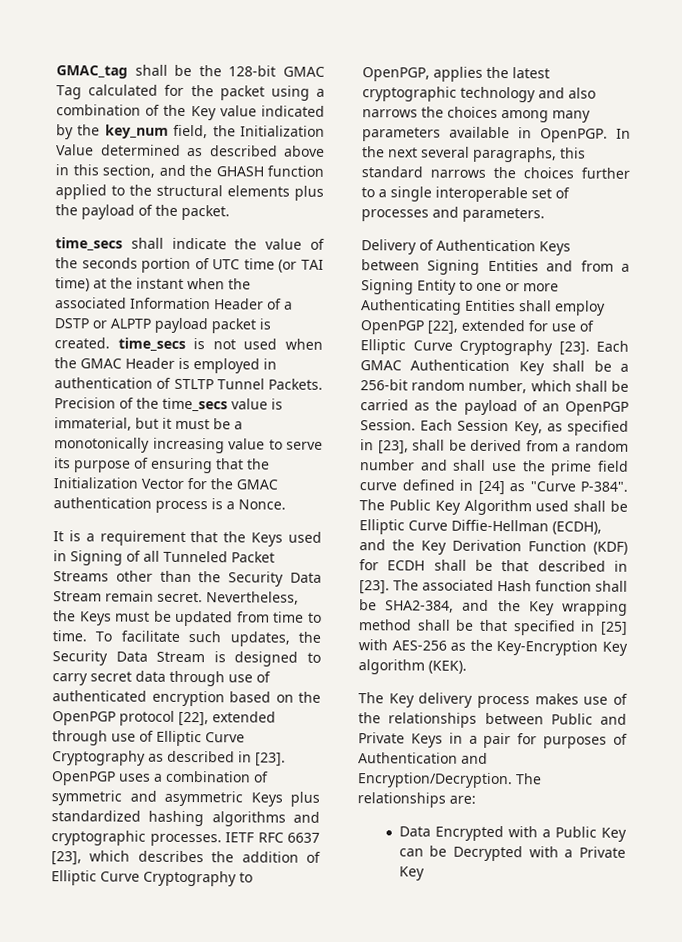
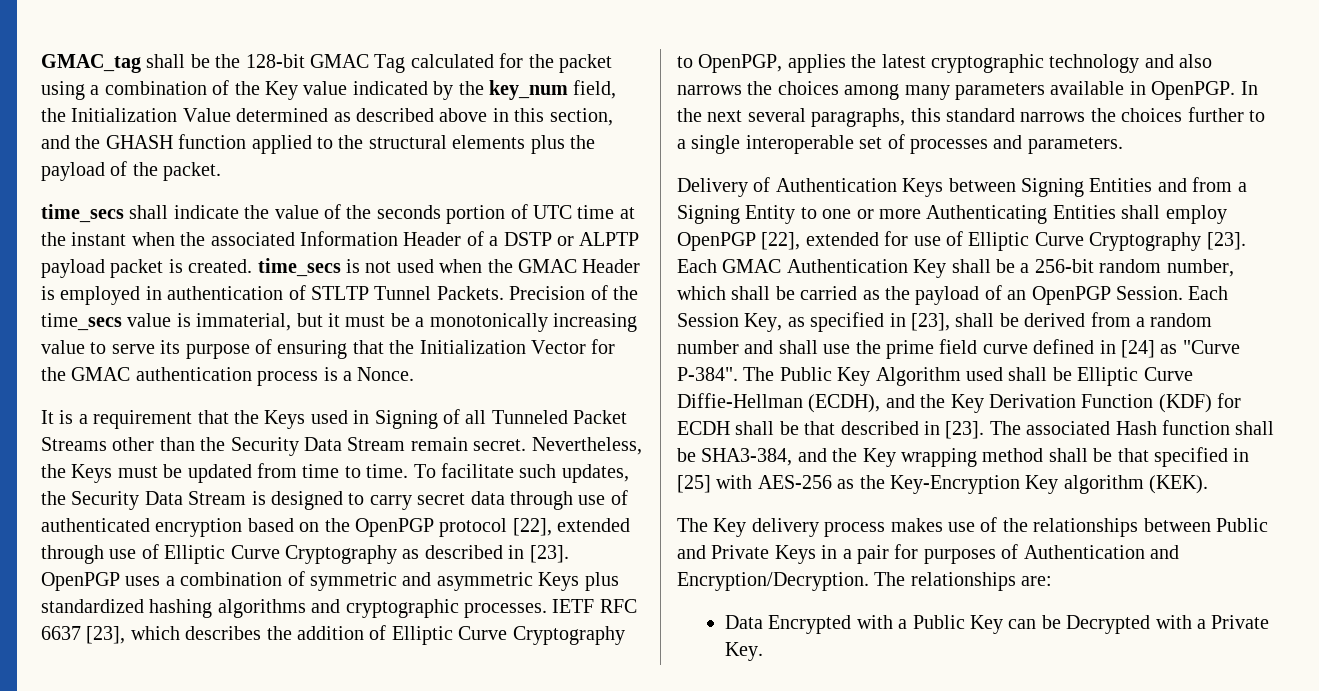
[278,259,325,273] [55,277,90,292] (or TAI time) -> (615, 212) none
[385,600,455,613] SHA2-384, -> [701,448,793,466] SHA3-384,
[398,866,425,881] Key -> [724,642,763,661] Key.

